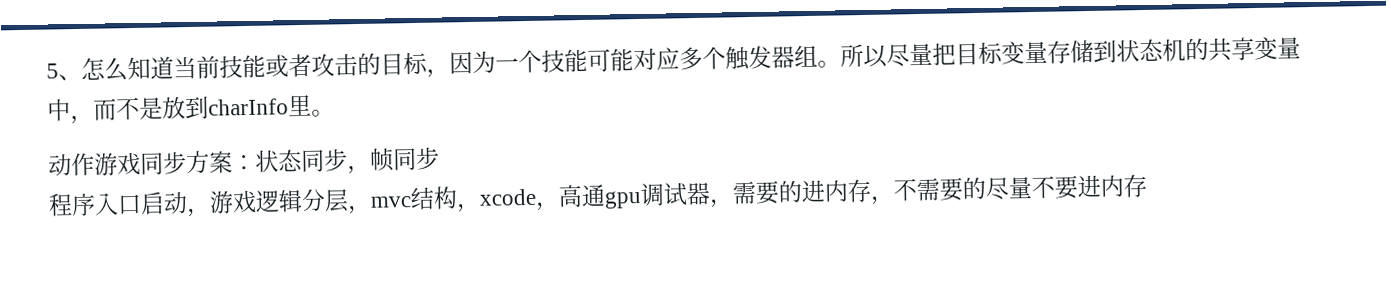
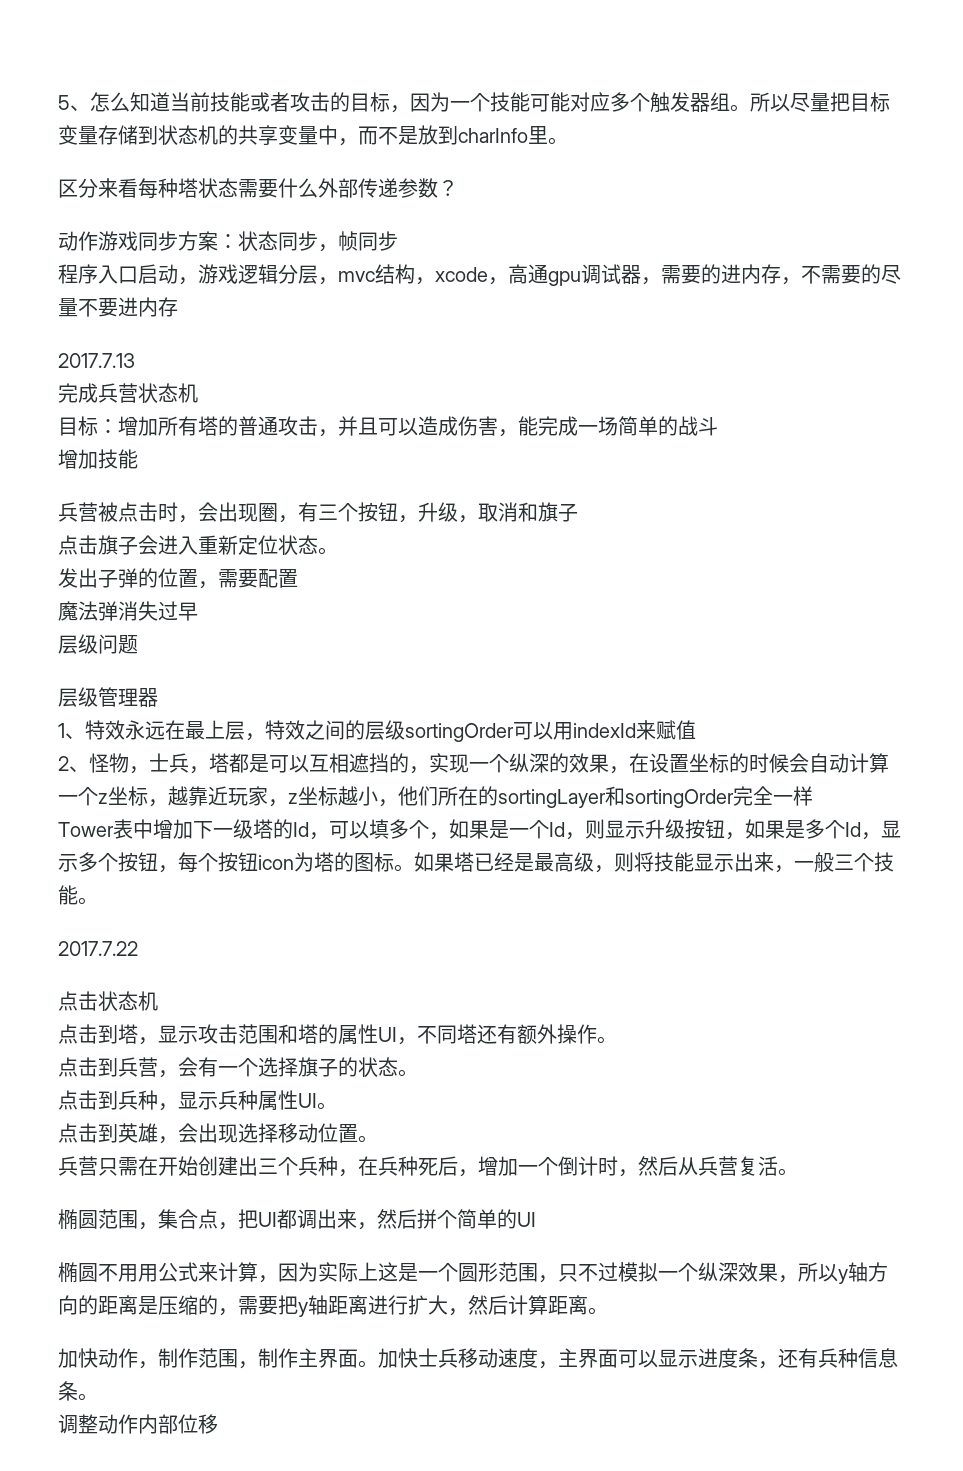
(335, 113) none -> [58,178,458,199] // 区分来看每种塔状态需要什么外部传递参数？
(1147, 185) none -> [58,353,135,368] [58,383,198,403] [58,416,718,437] [58,449,138,469] [58,502,578,523] [58,535,338,555] [58,568,298,589] [58,601,198,621] [58,634,138,654] [58,687,158,707] [58,720,696,742] [58,753,889,774] [58,786,813,808] [58,819,901,840] [58,852,894,873] [58,885,98,905] [58,941,138,956] [58,991,158,1011] [58,1024,617,1045] [58,1057,418,1078] [58,1090,337,1111] [58,1123,378,1144] [58,1156,798,1177] [58,1209,536,1230] [58,1262,888,1284] [58,1295,608,1317] [58,1348,898,1369] [58,1381,98,1401] [58,1414,218,1434] // 2017.7.13 // 完成兵营状态机 // 目标：增加所有塔的普通攻击，并且可以造成伤害，能完成一场简单的战斗 // 增加技能 // 兵营被点击时，会出现圈，有三个按钮，升级，取消和旗子 // 点击旗子会进入重新定位状态。 // 发出子弹的位置，需要配置 // 魔法弹消失过早 // 层级问题 // 层级管理器 // 1、特效永远在最上层，特效之间的层级sortingOrder可以用indexId来赋值 // 2、怪物，士兵，塔都是可以互相遮挡的，实现一个纵深的效果，在设置坐标的时候会自动计算一个z坐标，越靠近玩家，z坐标越小，他们所在的sortingLayer和sortingOrder完全一样 // Tower表中增加下一级塔的Id，可以填多个，如果是一个Id，则显示升级按钮，如果是多个Id，显示多个按钮，每个按钮icon为塔的图标。如果塔已经是最高级，则将技能显示出来，一般三个技能。 // 2017.7.22 // 点击状态机 // 点击到塔，显示攻击范围和塔的属性UI，不同塔还有额外操作。 // 点击到兵营，会有一个选择旗子的状态。 // 点击到兵种，显示兵种属性UI。 // 点击到英雄，会出现选择移动位置。 // 兵营只需在开始创建出三个兵种，在兵种死后，增加一个倒计时，然后从兵营复活。 // 椭圆范围，集合点，把UI都调出来，然后拼个简单的UI // 椭圆不用用公式来计算，因为实际上这是一个圆形范围，只不过模拟一个纵深效果，所以y轴方向的距离是压缩的，需要把y轴距离进行扩大，然后计算距离。 // 加快动作，制作范围，制作主界面。加快士兵移动速度，主界面可以显示进度条，还有兵种信息条。 // 调整动作内部位移

